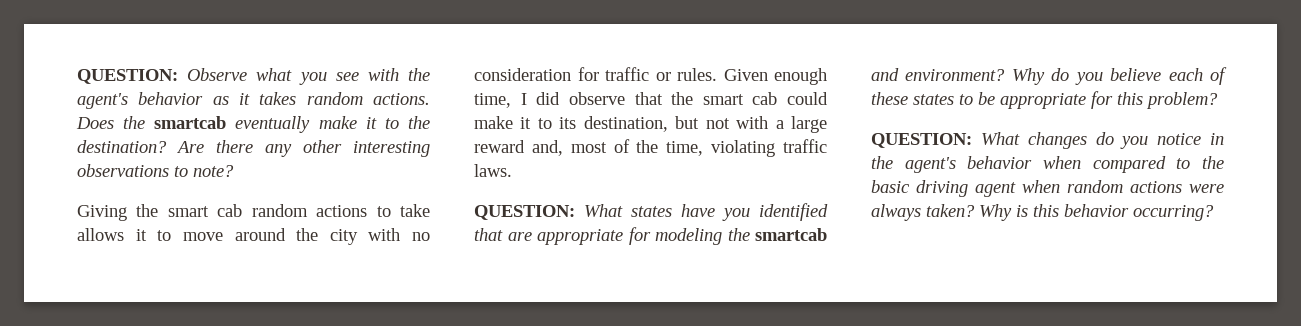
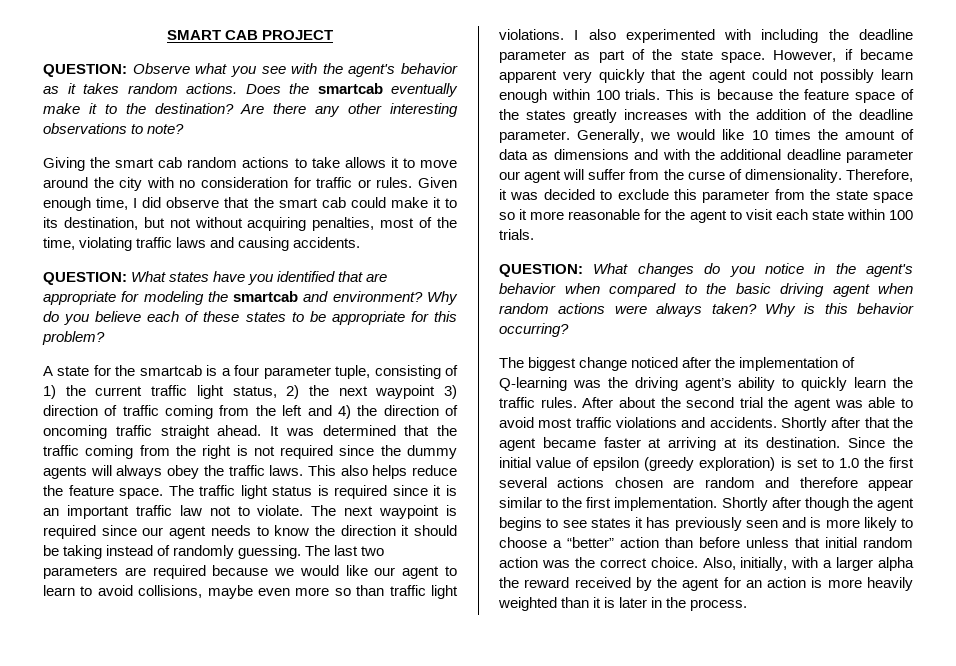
(77, 76) none -> [166,30,334,40] SMART CAB PROJECT //
[736,116,827,133] [474,140,563,156] with a large reward and, -> [194,217,375,231] without acquiring penalties,
[474,164,512,177] laws. -> [176,237,361,251] laws and causing accidents.
(1218, 100) none -> [43,365,458,379] [43,385,457,399] [43,405,459,419] [43,425,457,439] [43,445,458,459] [43,465,457,479] [43,485,458,499] [43,505,457,519] [43,525,457,539] [43,545,385,559] [43,565,457,579] [43,585,458,599] [499,29,913,43] [499,49,913,63] [499,69,913,83] [499,89,914,103] [499,109,913,123] [499,129,914,143] [499,149,913,163] [499,169,913,183] [499,189,913,203] [499,209,913,223] [499,229,534,240] // A state for the smartcab is a four parameter tuple, consisting of 1) the current traffic light status, 2) the next waypoint 3) direction of traffic coming from the left and 4) the direction of oncoming traffic straight ahead. It was determined that the traffic coming from the right is not required since the dummy agents will always obey the traffic laws. This also helps reduce the feature space. The traffic light status is required since it is an important traffic law not to violate. The next waypoint is required since our agent needs to know the direction it should be taking instead of randomly guessing. The last two parameters are required because we would like our agent to learn to avoid collisions, maybe even more so than traffic light violations. I also experimented with including the deadline parameter as part of the state space. However, if became apparent very quickly that the agent could not possibly learn enough within 100 trials. This is because the feature space of the states greatly increases with the addition of the deadline parameter. Generally, we would like 10 times the amount of data as dimensions and with the additional deadline parameter our agent will suffer from the curse of dimensionality. Therefore, it was decided to exclude this parameter from the state space so it more reasonable for the agent to visit each state within 100 trials.
(1214, 213) none -> [499,357,856,371] [499,377,914,391] [499,397,913,411] [499,417,913,431] [499,437,913,451] [499,457,914,471] [499,477,913,491] [499,497,914,511] [499,517,913,531] [499,537,913,548] [499,557,914,571] [499,577,913,591] [498,597,748,611] // The biggest change noticed after the implementation of Q-learning was the driving agent’s ability to quickly learn the traffic rules. After about the second trial the agent was able to avoid most traffic violations and accidents. Shortly after that the agent became faster at arriving at its destination. Since the initial value of epsilon (greedy exploration) is set to 1.0 the first several actions chosen are random and therefore appear similar to the first implementation. Shortly after though the agent begins to see states it has previously seen and is more likely to choose a “better” action than before unless that initial random action was the correct choice. Also, initially, with a larger alpha the reward received by the agent for an action is more heavily weighted than it is later in the process.

